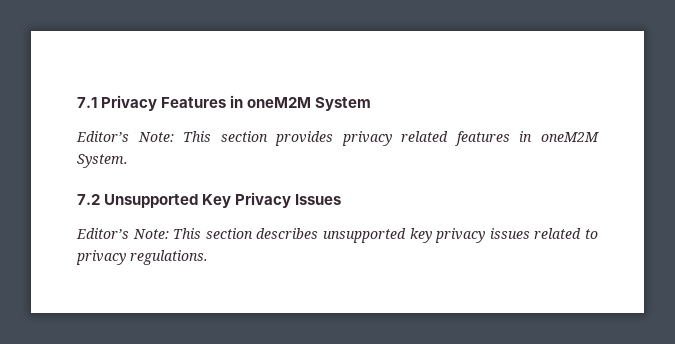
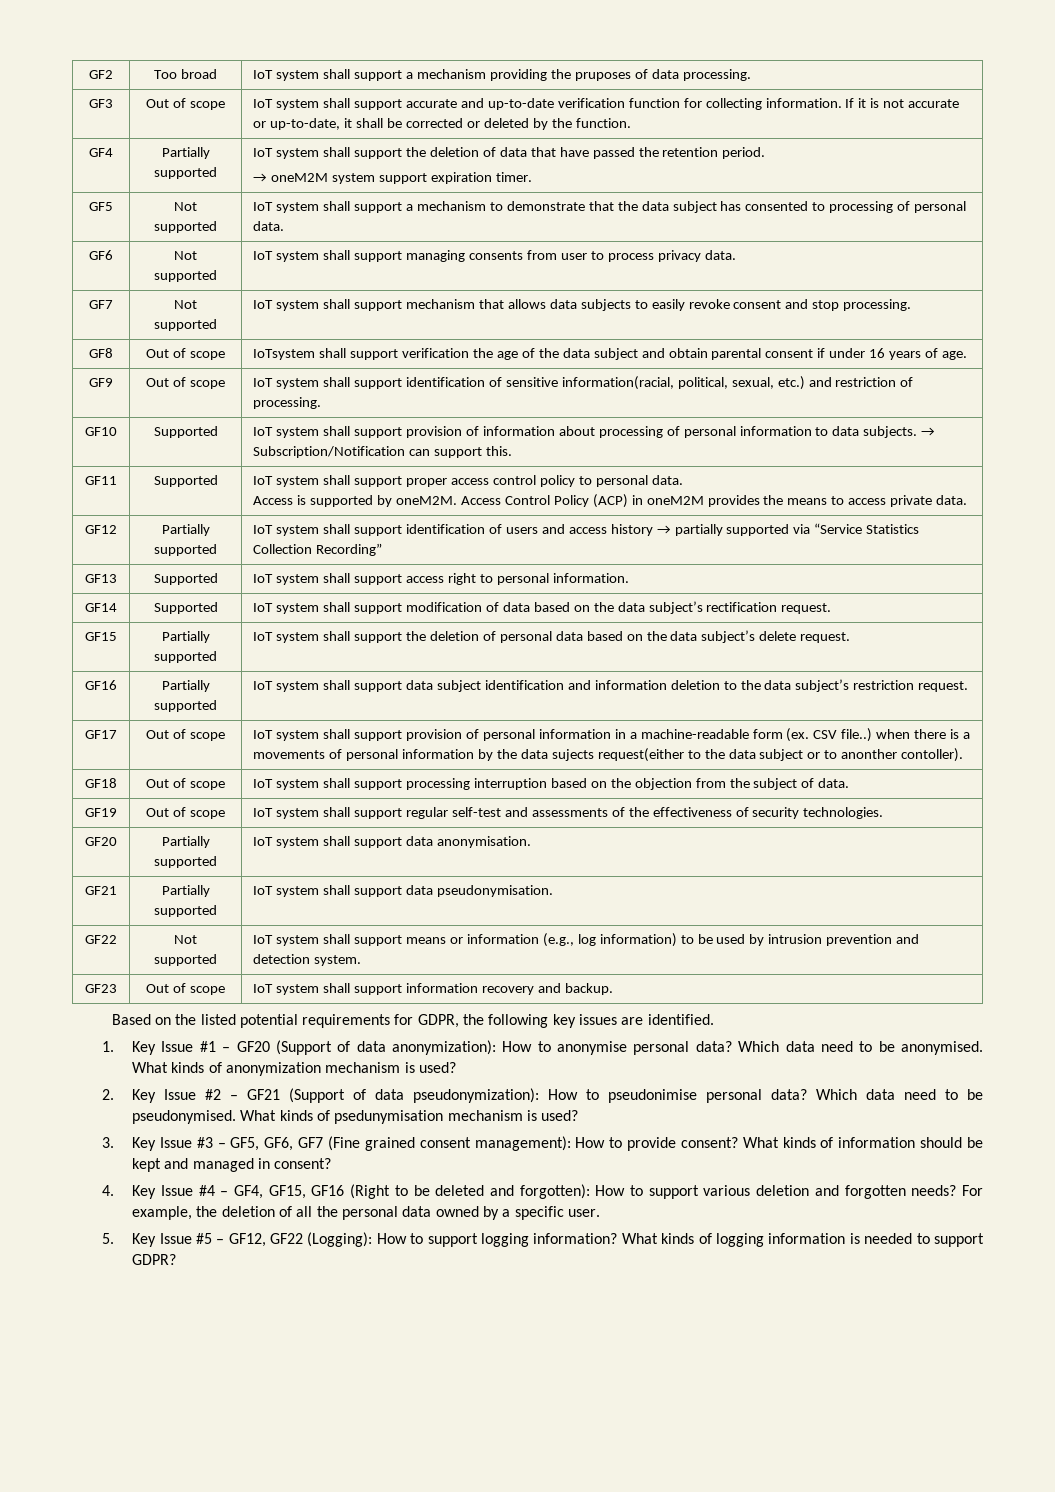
[77,95,372,111] [76,131,599,146] [77,154,128,168] [77,192,342,208] [76,228,599,243] [76,250,208,265] 7.1 Privacy Features in oneM2M System // Editor’s Note: This section provides privacy related features in oneM2M System. // 7.2 Unsupported Key Privacy Issues // Editor’s Note: This section describes unsupported key privacy issues related to privacy regulations. -> [89,70,113,79] [154,69,217,79] [253,69,751,81] [89,99,113,108] [146,98,225,110] [253,98,960,110] [253,118,631,130] [89,148,113,157] [161,147,210,159] [154,167,217,179] [253,147,766,159] [253,172,533,184] [89,202,113,211] [174,202,197,211] [154,221,217,233] [253,201,967,213] [253,221,285,231] [89,250,113,260] [174,251,197,260] [154,270,217,282] [253,250,736,262] [89,300,113,309] [174,300,197,309] [154,319,217,331] [253,299,912,311] [89,348,113,358] [146,348,225,360] [253,348,967,360] [89,378,113,387] [146,377,225,389] [253,376,914,390] [253,397,322,409] [85,427,117,436] [153,426,218,438] [253,426,936,438] [253,446,513,458] [85,476,117,485] [153,475,218,487] [253,475,683,487] [253,494,968,508] [85,525,117,534] [161,524,210,536] [154,544,217,556] [253,523,920,536] [253,543,383,556] [85,574,117,583] [153,573,218,585] [253,573,629,585] [85,603,117,612] [153,602,218,614] [253,601,832,614] [85,632,117,641] [161,631,210,643] [154,651,217,663] [253,630,851,643] [85,680,117,690] [161,680,210,692] [154,700,217,712] [253,679,969,692] [85,730,117,739] [146,729,225,741] [253,728,970,742] [253,748,964,762] [85,778,117,788] [146,778,225,790] [253,778,850,790] [85,808,117,817] [146,807,225,819] [253,807,884,819] [85,837,117,846] [161,836,210,848] [154,856,217,868] [253,836,532,848] [85,886,117,895] [161,885,210,897] [154,905,217,917] [253,885,554,897] [85,935,117,944] [174,935,197,944] [154,954,217,966] [253,933,920,947] [253,954,362,966] [85,984,117,993] [146,983,225,995] [253,983,613,995] [111,1014,714,1028] [102,1040,984,1055] [132,1062,457,1076] [102,1088,983,1103] [132,1110,579,1124] [102,1136,983,1151] [132,1158,332,1172] [102,1184,984,1199] [132,1206,600,1220] [102,1232,984,1247] [132,1254,177,1265] GF2 | Too broad | IoT system shall support a mechanism providing the pruposes of data processing. // GF3 | Out of scope | IoT system shall support accurate and up-to-date verification function for collecting information. If it is not accurate or up-to-date, it shall be corrected or deleted by the function. // GF4 | Partially supported | IoT system shall support the deletion of data that have passed the retention period. // → oneM2M system support expiration timer. // GF5 | Not supported | IoT system shall support a mechanism to demonstrate that the data subject has consented to processing of personal data. // GF6 | Not supported | IoT system shall support managing consents from user to process privacy data. // GF7 | Not supported | IoT system shall support mechanism that allows data subjects to easily revoke consent and stop processing. // GF8 | Out of scope | IoTsystem shall support verification the age of the data subject and obtain parental consent if under 16 years of age. // GF9 | Out of scope | IoT system shall support identification of sensitive information(racial, political, sexual, etc.) and restriction of processing. // GF10 | Supported | IoT system shall support provision of information about processing of personal information to data subjects. → Subscription/Notification can support this. // GF11 | Supported | IoT system shall support proper access control policy to personal data. // Access is supported by oneM2M. Access Control Policy (ACP) in oneM2M provides the means to access private data. // GF12 | Partially supported | IoT system shall support identification of users and access history → partially supported via “Service Statistics Collection Recording” // GF13 | Supported | IoT system shall support access right to personal information. // GF14 | Supported | IoT system shall support modification of data based on the data subject’s rectification request. // GF15 | Partially supported | IoT system shall support the deletion of personal data based on the data subject’s delete request. // GF16 | Partially supported | IoT system shall support data subject identification and information deletion to the data subject’s restriction request. // GF17 | Out of scope | IoT system shall support provision of personal information in a machine-readable form (ex. CSV file..) when there is a movements of personal information by the data sujects request(either to the data subject or to anonther contoller). // GF18 | Out of scope | IoT system shall support processing interruption based on the objection from the subject of data. // GF19 | Out of scope | IoT system shall support regular self-test and assessments of the effectiveness of security technologies. // GF20 | Partially supported | IoT system shall support data anonymisation. // GF21 | Partially supported | IoT system shall support data pseudonymisation. // GF22 | Not supported | IoT system shall support means or information (e.g., log information) to be used by intrusion prevention and detection system. // GF23 | Out of scope | IoT system shall support information recovery and backup. // Based on the listed potential requirements for GDPR, the following key issues are identified. // 1. Key Issue #1 – GF20 (Support of data anonymization): How to anonymise personal data? Which data need to be anonymised. What kinds of anonymization mechanism is used? // 2. Key Issue #2 – GF21 (Support of data pseudonymization): How to pseudonimise personal data? Which data need to be pseudonymised. What kinds of psedunymisation mechanism is used? // 3. Key Issue #3 – GF5, GF6, GF7 (Fine grained consent management): How to provide consent? What kinds of information should be kept and managed in consent? // 4. Key Issue #4 – GF4, GF15, GF16 (Right to be deleted and forgotten): How to support various deletion and forgotten needs? For example, the deletion of all the personal data owned by a specific user. // 5. Key Issue #5 – GF12, GF22 (Logging): How to support logging information? What kinds of logging information is needed to support GDPR?

